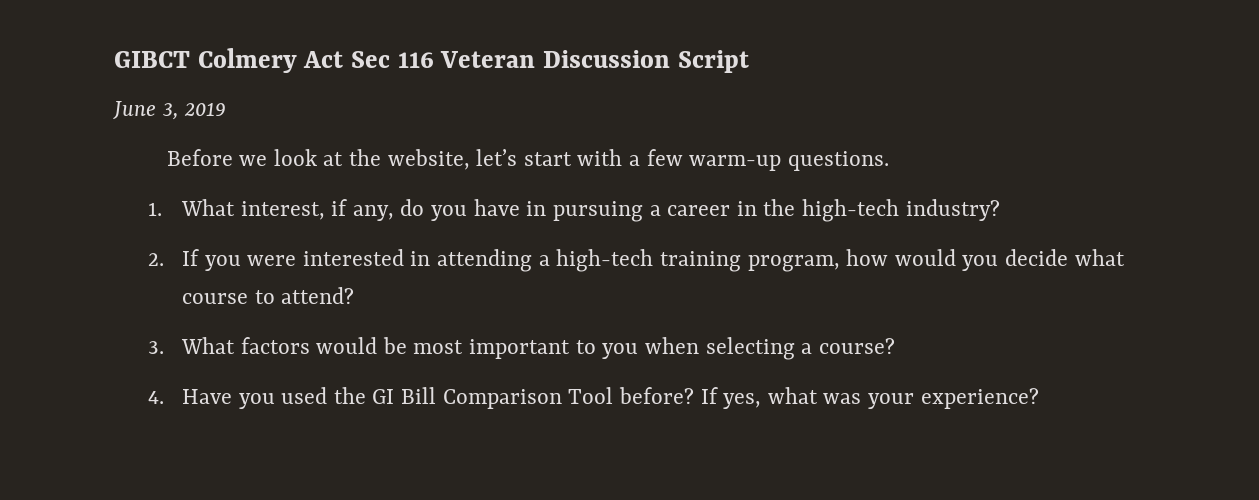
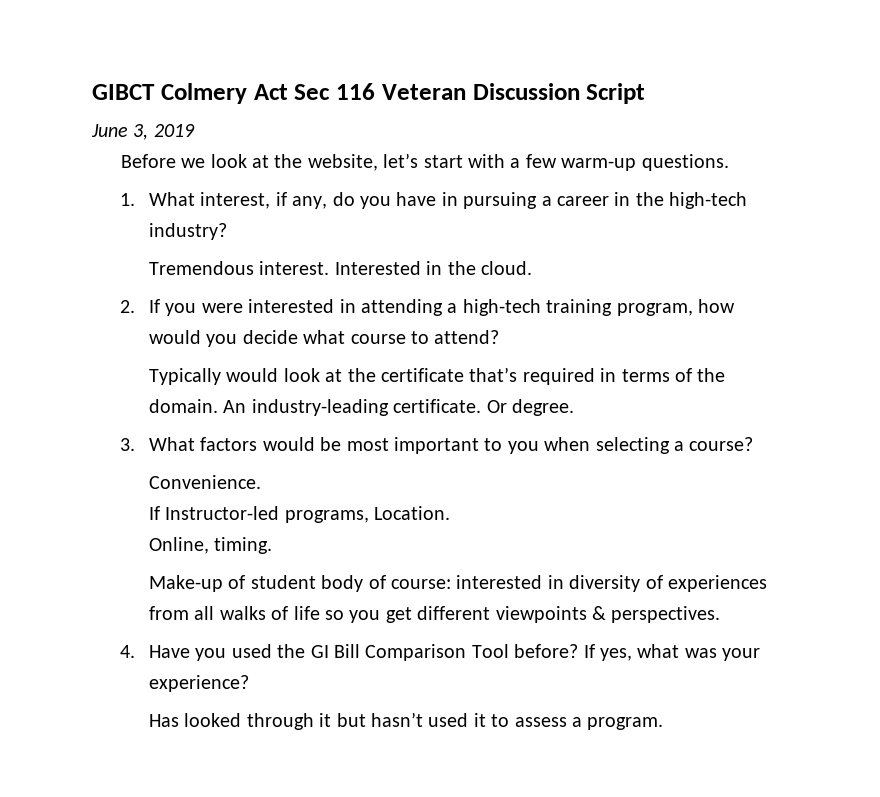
(1000, 210) none -> [148,261,532,275] // Tremendous interest. Interested in the cloud.
(355, 295) none -> [148,367,726,385] [148,399,574,416] // Typically would look at the certificate that’s required in terms of the domain. An industry-leading certificate. Or degree.
(895, 346) none -> [148,475,261,489] [148,506,451,523] [148,537,273,554] [148,575,767,592] [148,606,721,623] // Convenience. // If Instructor-led programs, Location. // Online, timing. // Make-up of student body of course: interested in diversity of experiences from all walks of life so you get different viewpoints & perspectives.
(1039, 398) none -> [148,712,664,730] // Has looked through it but hasn’t used it to assess a program.

